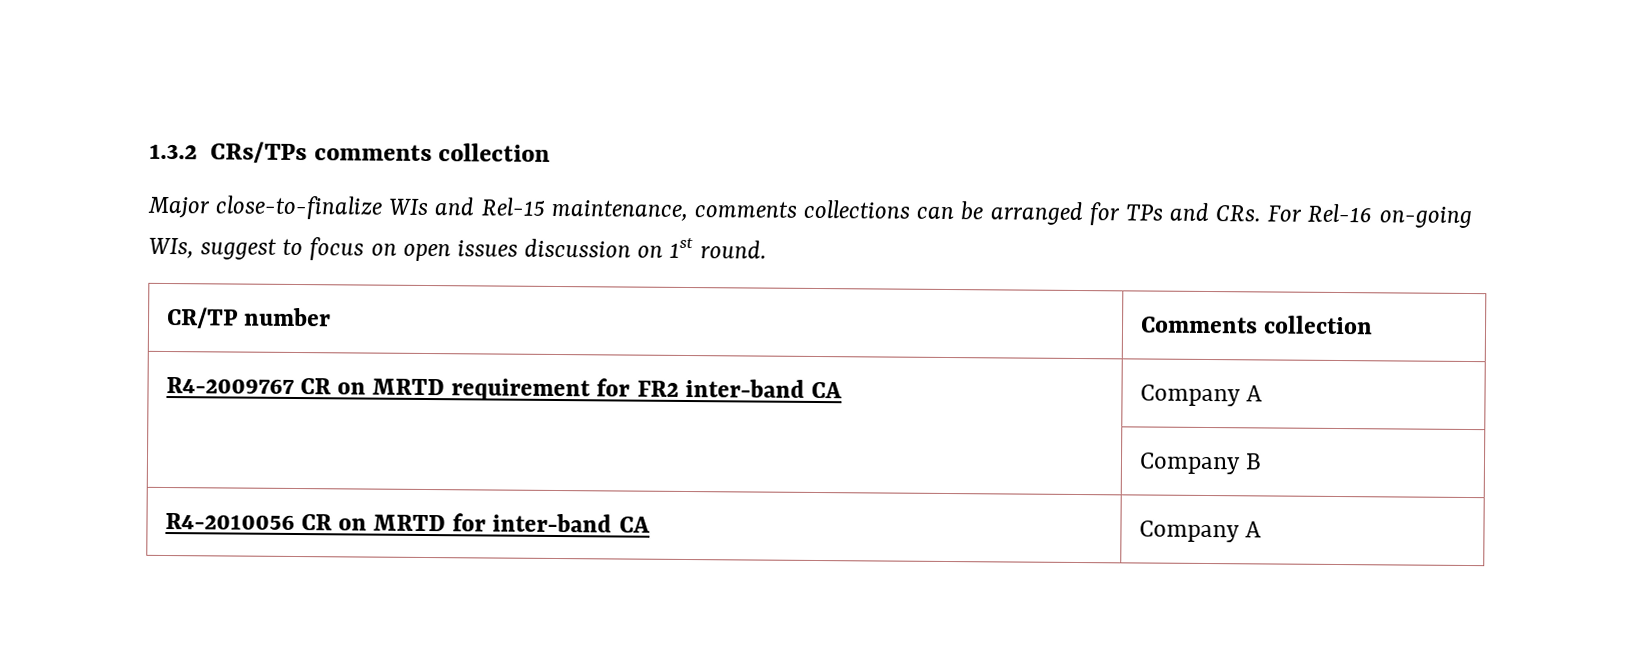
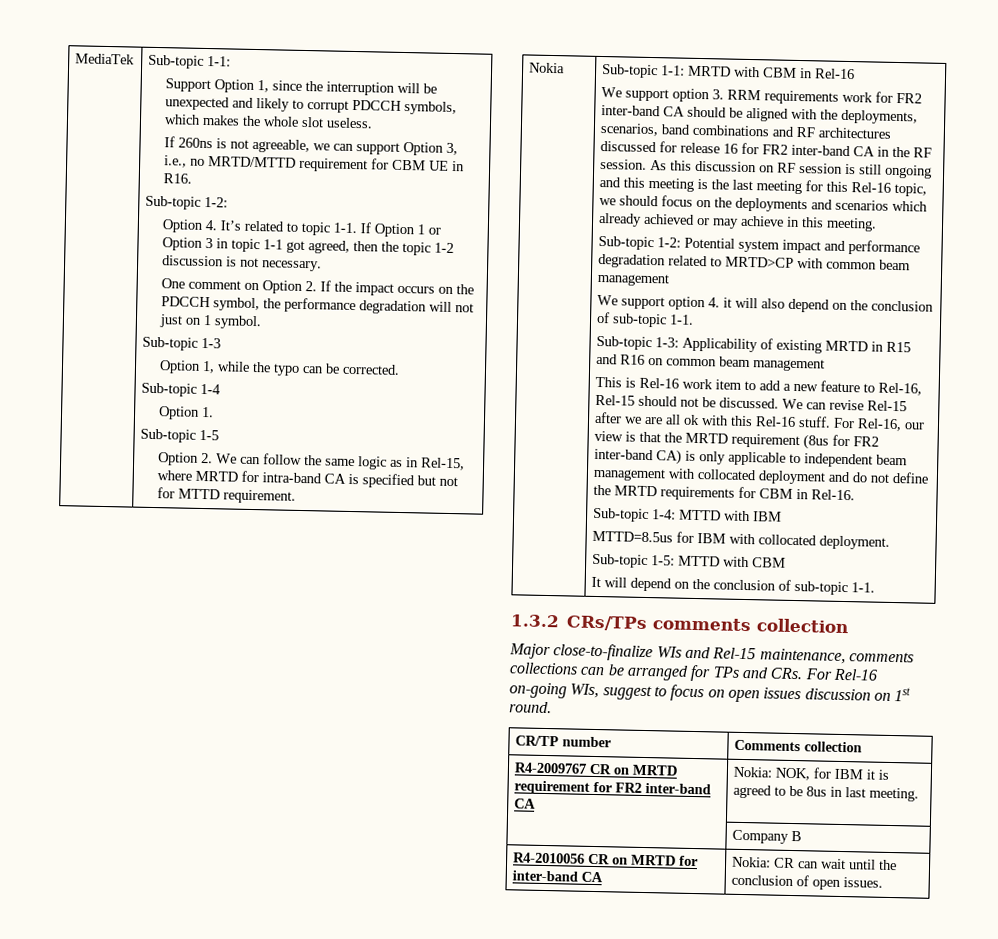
(149, 151) none -> [75,53,136,65] [148,54,232,69] [165,78,438,96] [165,96,458,116] [164,114,374,129] [164,136,459,156] [164,155,466,173] [163,173,193,184] [145,195,229,210] [162,219,442,238] [162,237,455,256] [162,255,323,272] [161,278,475,296] [161,296,475,315] [159,314,263,330] [142,336,222,351] [159,360,401,376] [141,382,222,397] [158,406,215,420] [140,428,220,443] [158,452,466,471] [157,470,459,489] [157,487,297,504] [529,62,566,74] [601,64,856,80] [601,87,923,105] [601,104,919,125] [600,122,892,139] [600,140,933,158] [600,158,933,179] [599,176,928,197] [599,195,929,213] [598,212,878,232] [598,235,921,256] [598,253,912,271] [597,272,670,287] [597,294,935,313] [596,311,695,328] [596,335,912,354] [596,353,826,372] [595,376,923,396] [595,394,908,412] [594,411,926,432] [594,430,880,450] [594,448,909,468] [593,467,930,485] [593,484,856,501] [592,507,783,523] [592,530,891,550] [592,553,787,569] [591,576,876,596] MediaTek | Sub-topic 1-1: // Support Option 1, since the interruption will be unexpected and likely to corrupt PDCCH symbols, which makes the whole slot useless. // If 260ns is not agreeable, we can support Option 3, i.e., no MRTD/MTTD requirement for CBM UE in R16. // Sub-topic 1-2: // Option 4. It’s related to topic 1-1. If Option 1 or Option 3 in topic 1-1 got agreed, then the topic 1-2 discussion is not necessary. // One comment on Option 2. If the impact occurs on the PDCCH symbol, the performance degradation will not just on 1 symbol. // Sub-topic 1-3 // Option 1, while the typo can be corrected. // Sub-topic 1-4 // Option 1. // Sub-topic 1-5 // Option 2. We can follow the same logic as in Rel-15, where MRTD for intra-band CA is specified but not for MTTD requirement. // Nokia | Sub-topic 1-1: MRTD with CBM in Rel-16 // We support option 3. RRM requirements work for FR2 inter-band CA should be aligned with the deployments, scenarios, band combinations and RF architectures discussed for release 16 for FR2 inter-band CA in the RF session. As this discussion on RF session is still ongoing and this meeting is the last meeting for this Rel-16 topic, we should focus on the deployments and scenarios which already achieved or may achieve in this meeting. // Sub-topic 1-2: Potential system impact and performance degradation related to MRTD>CP with common beam management // We support option 4. it will also depend on the conclusion of sub-topic 1-1. // Sub-topic 1-3: Applicability of existing MRTD in R15 and R16 on common beam management // This is Rel-16 work item to add a new feature to Rel-16, Rel-15 should not be discussed. We can revise Rel-15 after we are all ok with this Rel-16 stuff. For Rel-16, our view is that the MRTD requirement (8us for FR2 inter-band CA) is only applicable to independent beam management with collocated deployment and do not define the MRTD requirements for CBM in Rel-16. // Sub-topic 1-4: MTTD with IBM // MTTD=8.5us for IBM with collocated deployment. // Sub-topic 1-5: MTTD with CBM // It will depend on the conclusion of sub-topic 1-1. //
[1139,384,1263,407] Company A -> [733,766,890,781] [733,784,920,802] Nokia: NOK, for IBM it is agreed to be 8us in last meeting.
[1138,520,1262,543] Company A -> [732,856,898,871] [731,874,884,891] Nokia: CR can wait until the conclusion of open issues.

